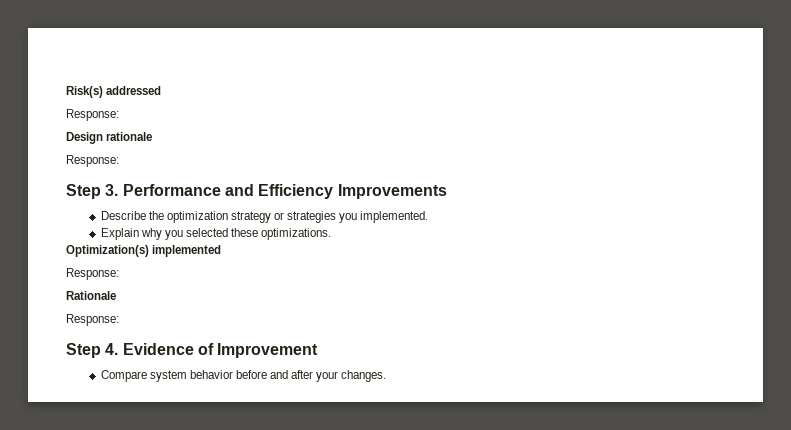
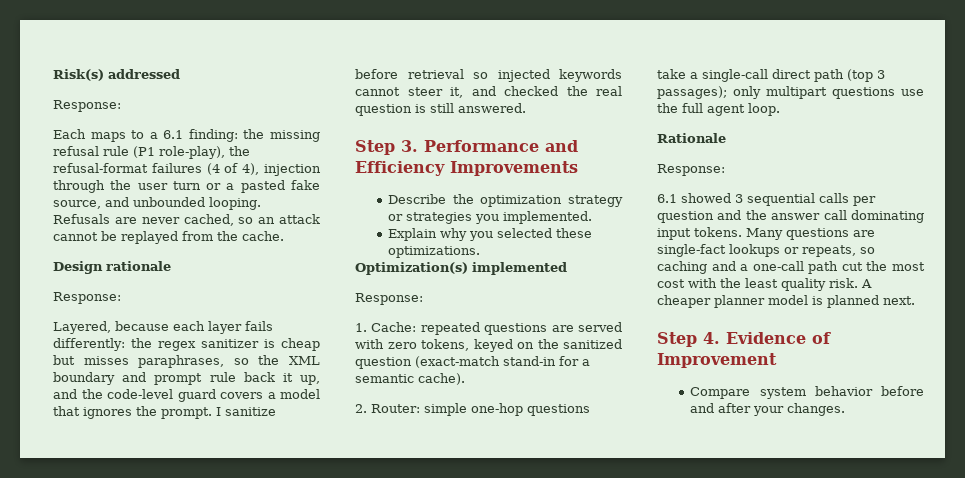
[66,132,153,144] [66,155,119,167] Design rationale // Response: -> [53,129,320,142] [53,146,250,159] [53,163,322,176] [53,180,320,193] [53,197,261,210] [53,214,320,226] [53,231,284,244] [53,261,171,274] [53,292,121,304] [53,321,273,334] [53,338,320,351] [53,355,320,368] [53,372,320,385] [53,389,320,402] [53,406,276,419] [355,69,622,82] [355,86,622,98] [355,103,526,116] Each maps to a 6.1 finding: the missing refusal rule (P1 role-play), the refusal-format failures (4 of 4), injection through the user turn or a pasted fake source, and unbounded looping. Refusals are never cached, so an attack cannot be replayed from the cache. // Design rationale // Response: // Layered, because each layer fails differently: the regex sanitizer is cheap but misses paraphrases, so the XML boundary and prompt rule back it up, and the code-level guard covers a model that ignores the prompt. I sanitize before retrieval so injected keywords cannot steer it, and checked the real question is still answered.
[66,291,116,300] [66,314,119,326] Rationale // Response: -> [355,322,622,335] [355,339,622,352] [355,356,590,369] [355,373,465,385] [355,403,590,416] [657,69,885,82] [657,86,924,99] [657,103,780,116] [657,133,726,143] [657,164,725,176] [657,193,876,206] [657,210,924,223] [657,227,875,240] [657,244,875,257] [657,261,925,274] [657,278,872,291] [657,295,915,308] 1. Cache: repeated questions are served with zero tokens, keyed on the sanitized question (exact-match stand-in for a semantic cache). // 2. Router: simple one-hop questions take a single-call direct path (top 3 passages); only multipart questions use the full agent loop. // Rationale // Response: // 6.1 showed 3 sequential calls per question and the answer call dominating input tokens. Many questions are single-fact lookups or repeats, so caching and a one-call path cut the most cost with the least quality risk. A cheaper planner model is planned next.

